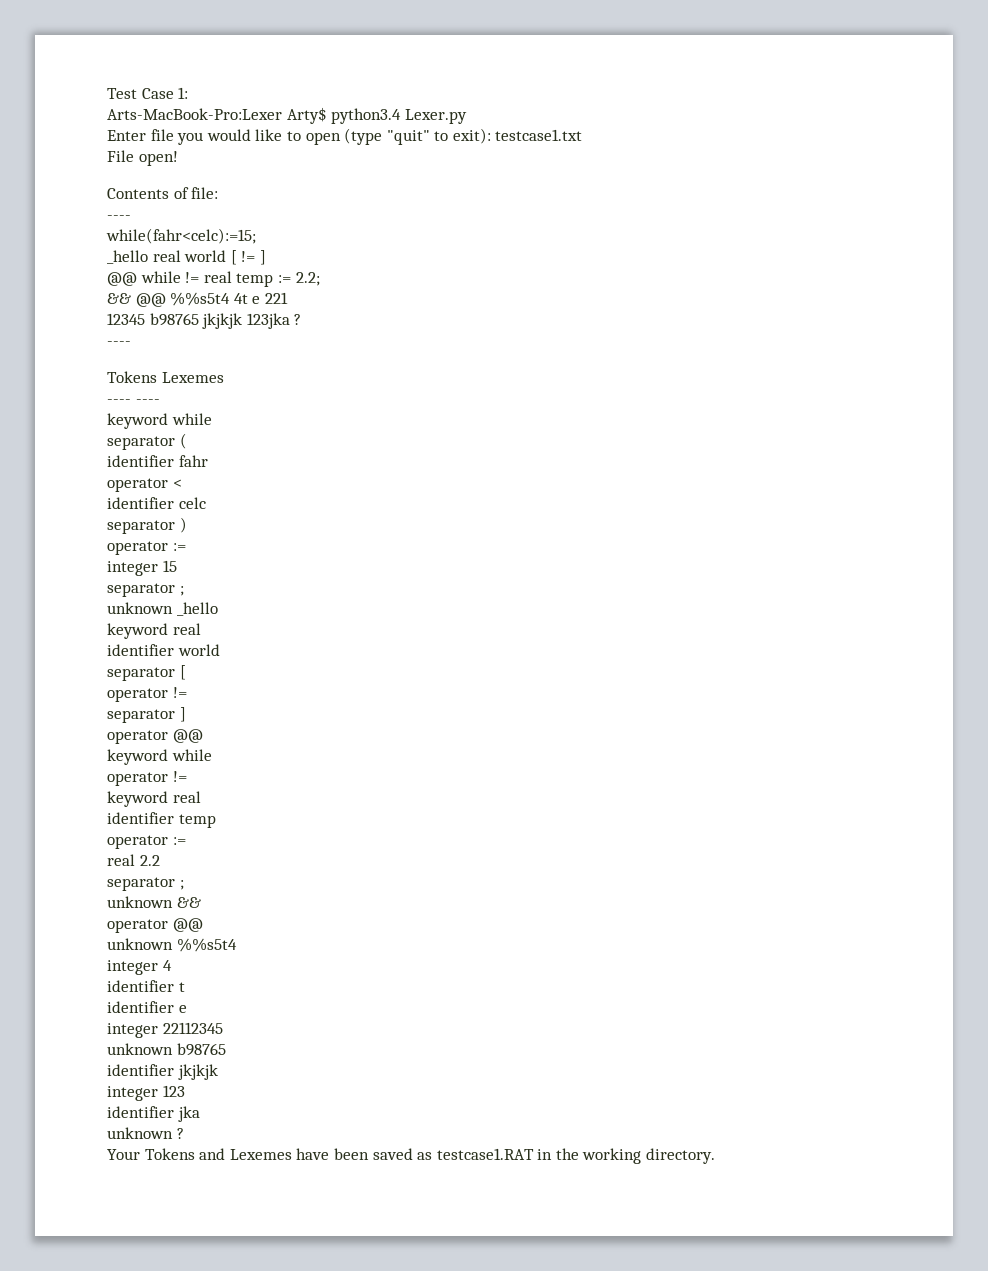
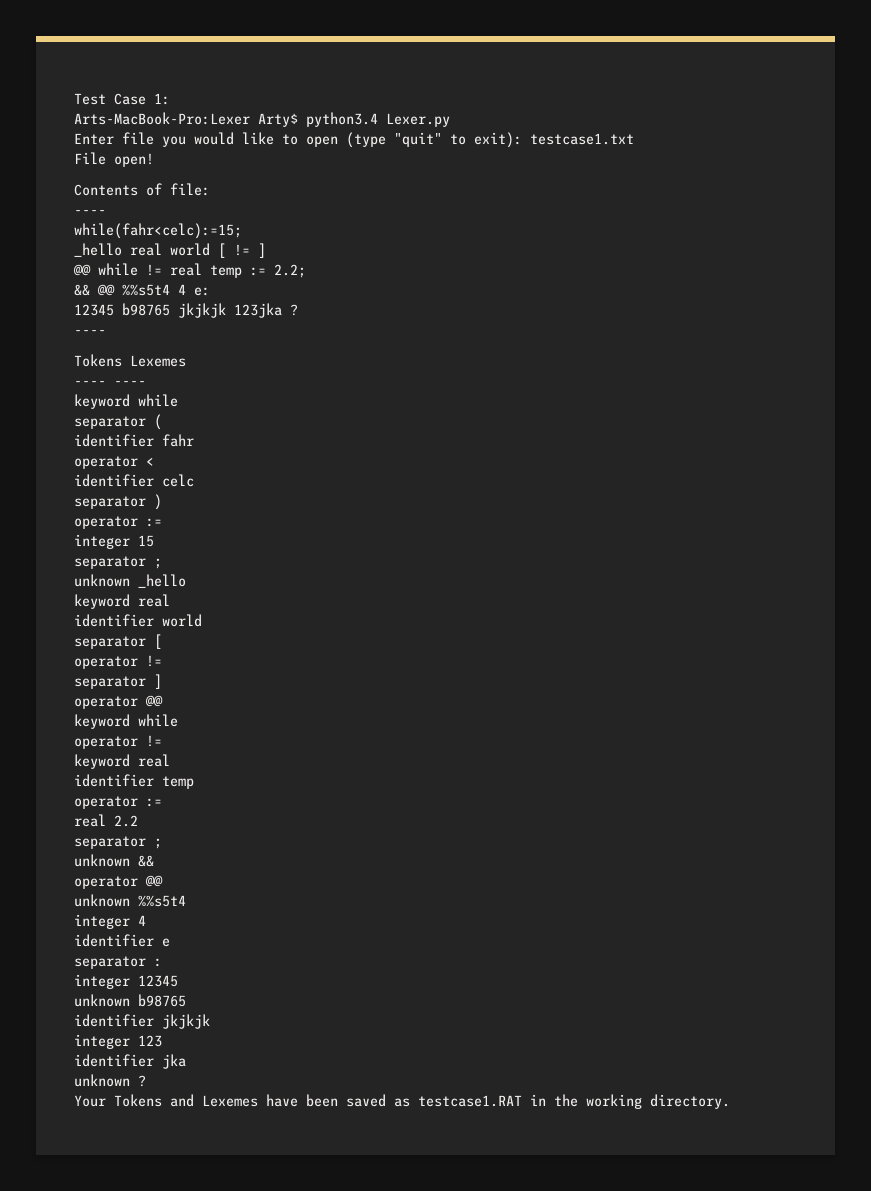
[233,292,288,304] 4t e 221 -> [178,284,210,296] 4 e:
[107,980,185,992] // identifier t -> (146, 920) none
[107,1022,223,1038] // integer 22112345 -> [74,956,162,969] [74,974,178,989] // separator : // integer 12345

